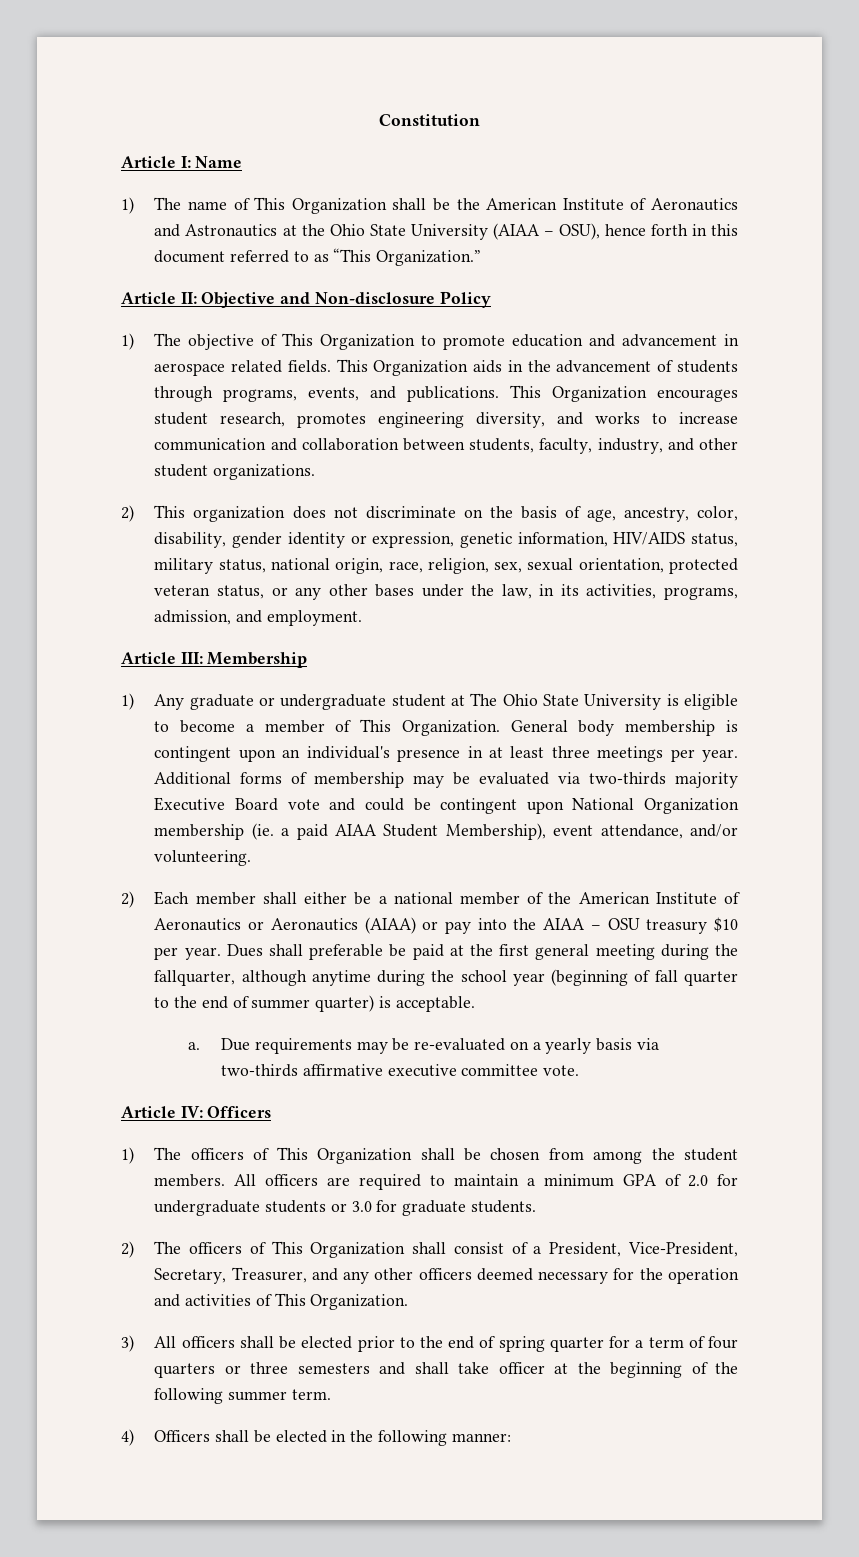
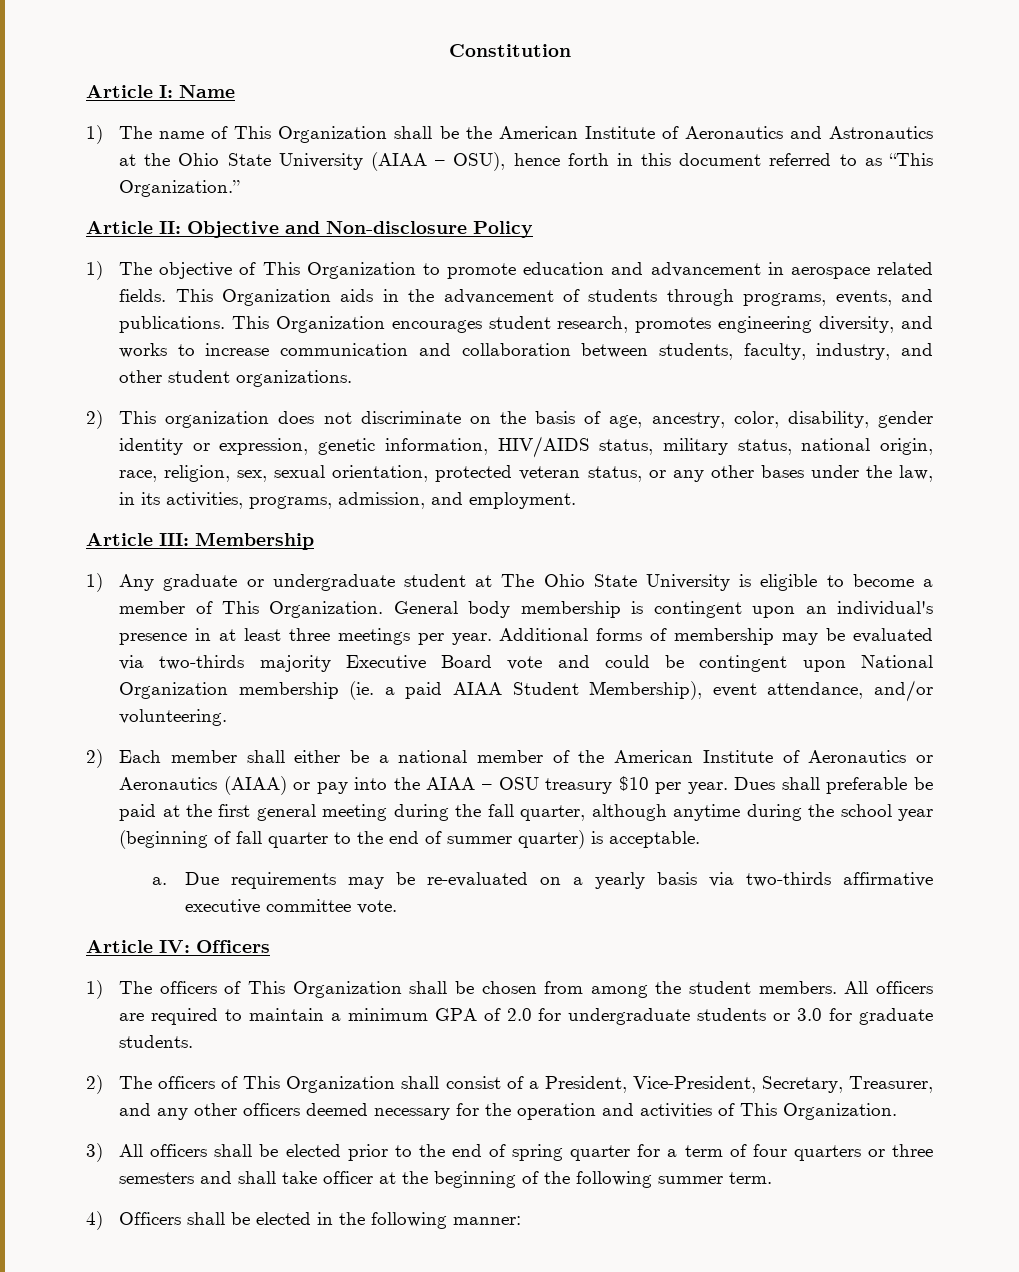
[154,970,236,986] fallquarter, -> [487,804,586,821] fall quarter,

